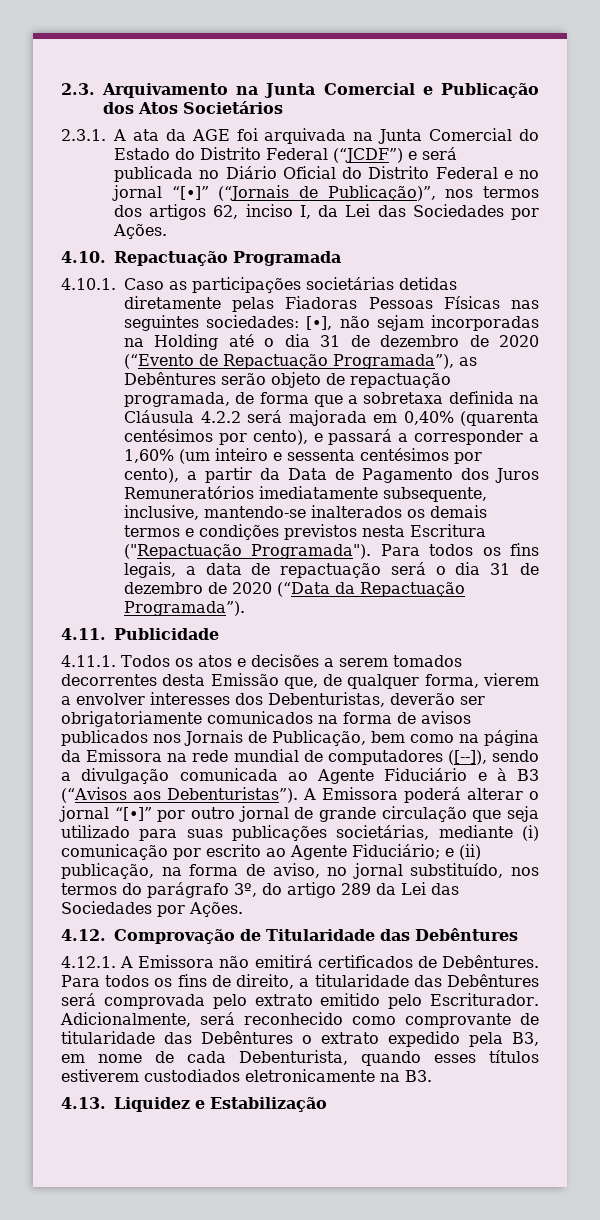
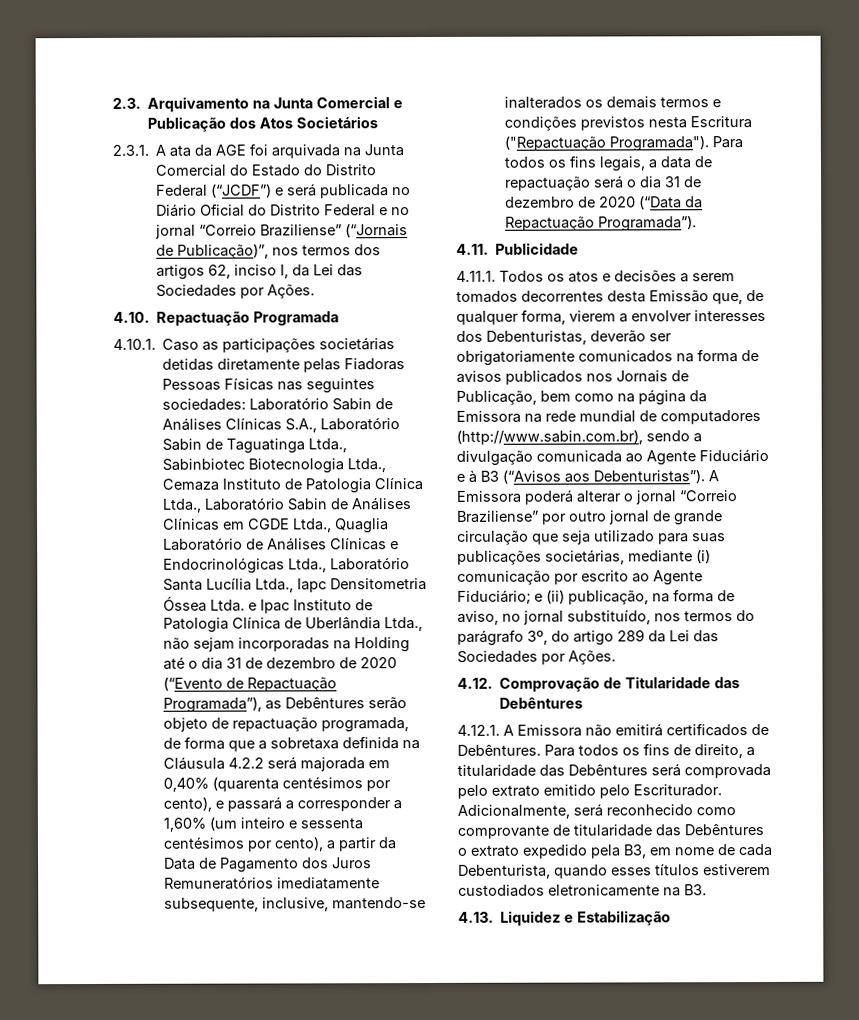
[171,186,209,200] “[•]” -> [199,224,343,237] “Correio Braziliense”
[306,316,333,330] [•], -> [249,397,394,411] [162,417,401,433] [162,438,348,454] [162,458,387,474] [162,477,424,494] [162,497,413,513] [163,517,390,534] [163,537,400,551] [163,557,411,574] [163,577,428,593] [163,596,374,614] [163,616,424,633] Laboratório Sabin de Análises Clínicas S.A., Laboratório Sabin de Taguatinga Ltda., Sabinbiotec Biotecnologia Ltda., Cemaza Instituto de Patologia Clínica Ltda., Laboratório Sabin de Análises Clínicas em CGDE Ltda., Quaglia Laboratório de Análises Clínicas e Endocrinológicas Ltda., Laboratório Santa Lucília Ltda., Iapc Densitometria Óssea Ltda. e Ipac Instituto de Patologia Clínica de Uberlândia Ltda.,
[447,750,487,765] ([--]), -> [456,429,643,445] (http://www.sabin.com.br),
[114,807,152,821] “[•]” -> [679,490,737,502] [457,510,539,523] “Correio Braziliense”

